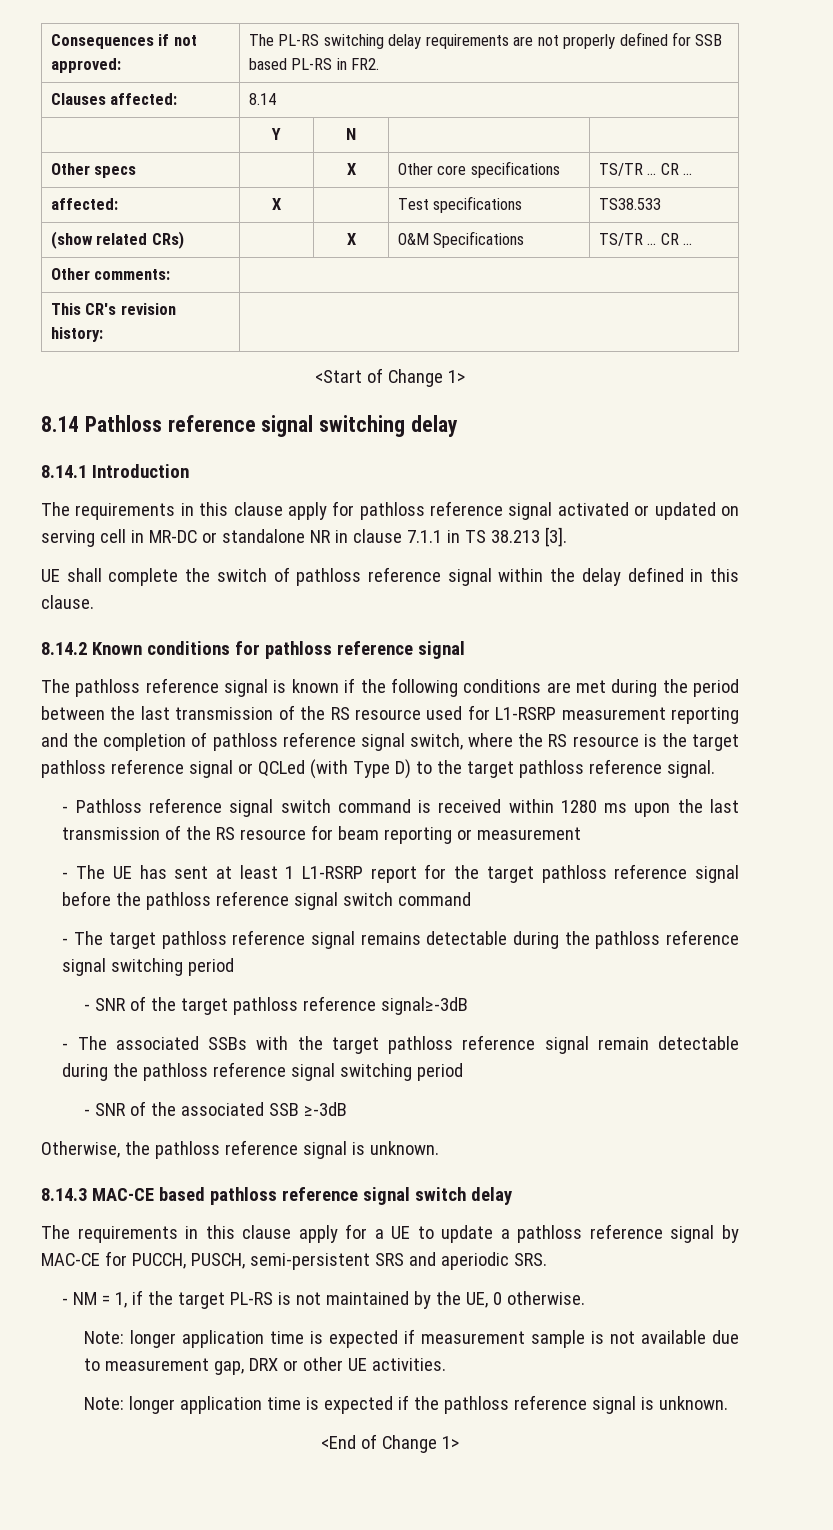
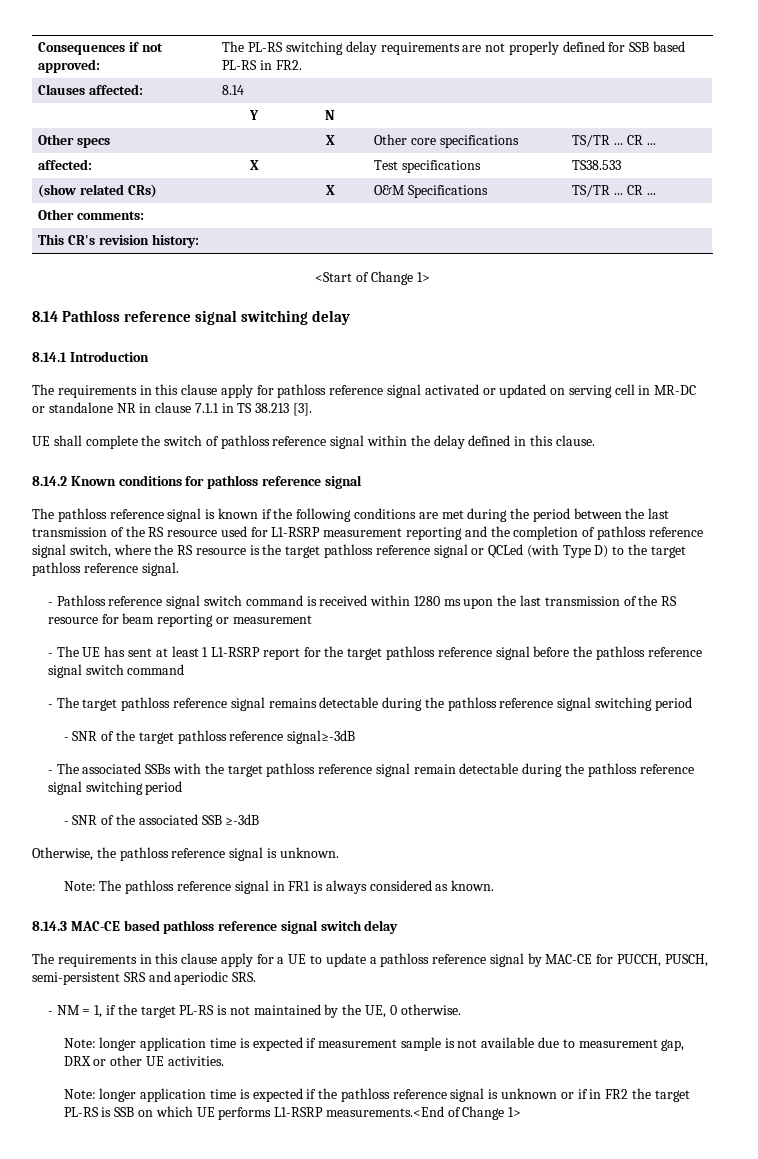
(439, 1148) none -> [63,880,495,894] // Note: The pathloss reference signal in FR1 is always considered as known.
[658,1396,728,1410] [321,1435,357,1449] unknown. // <End -> [501,1088,690,1102] [63,1106,444,1120] unknown or if in FR2 the target PL-RS is SSB on which UE performs L1-RSRP measurements.<End

